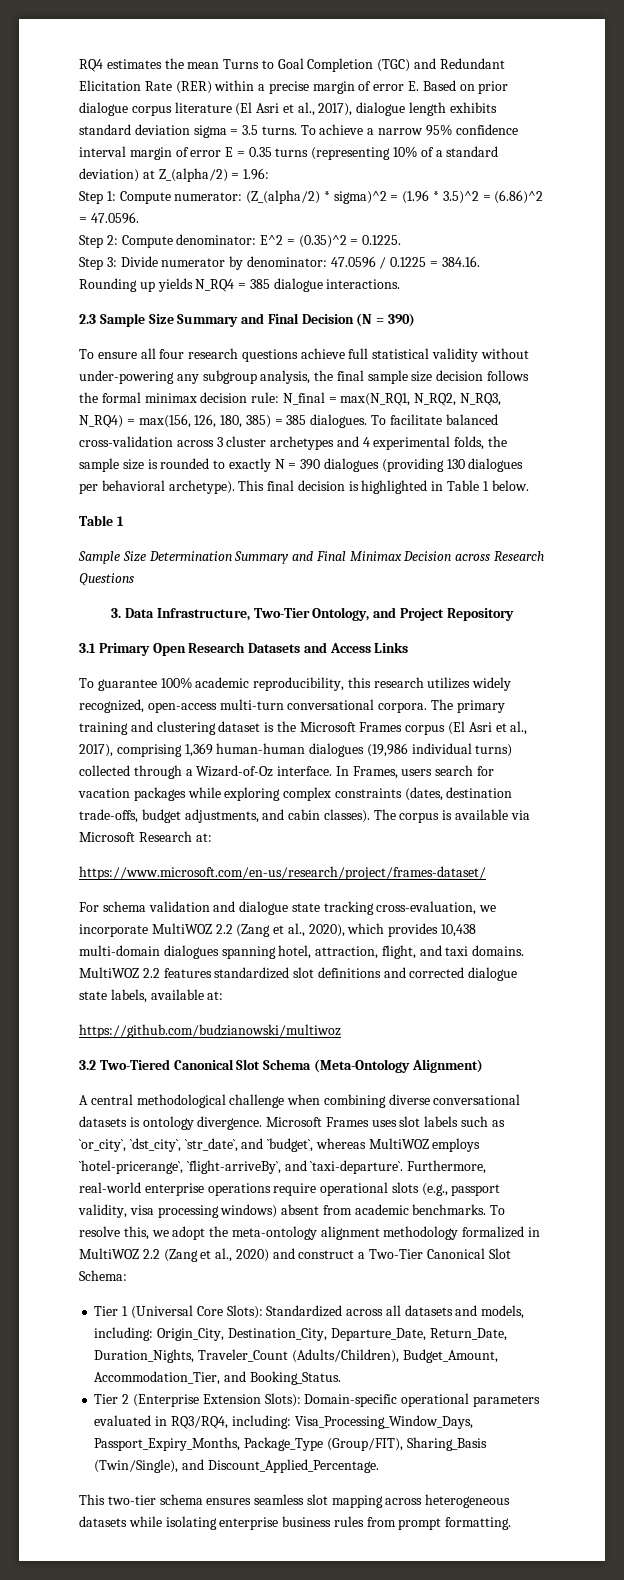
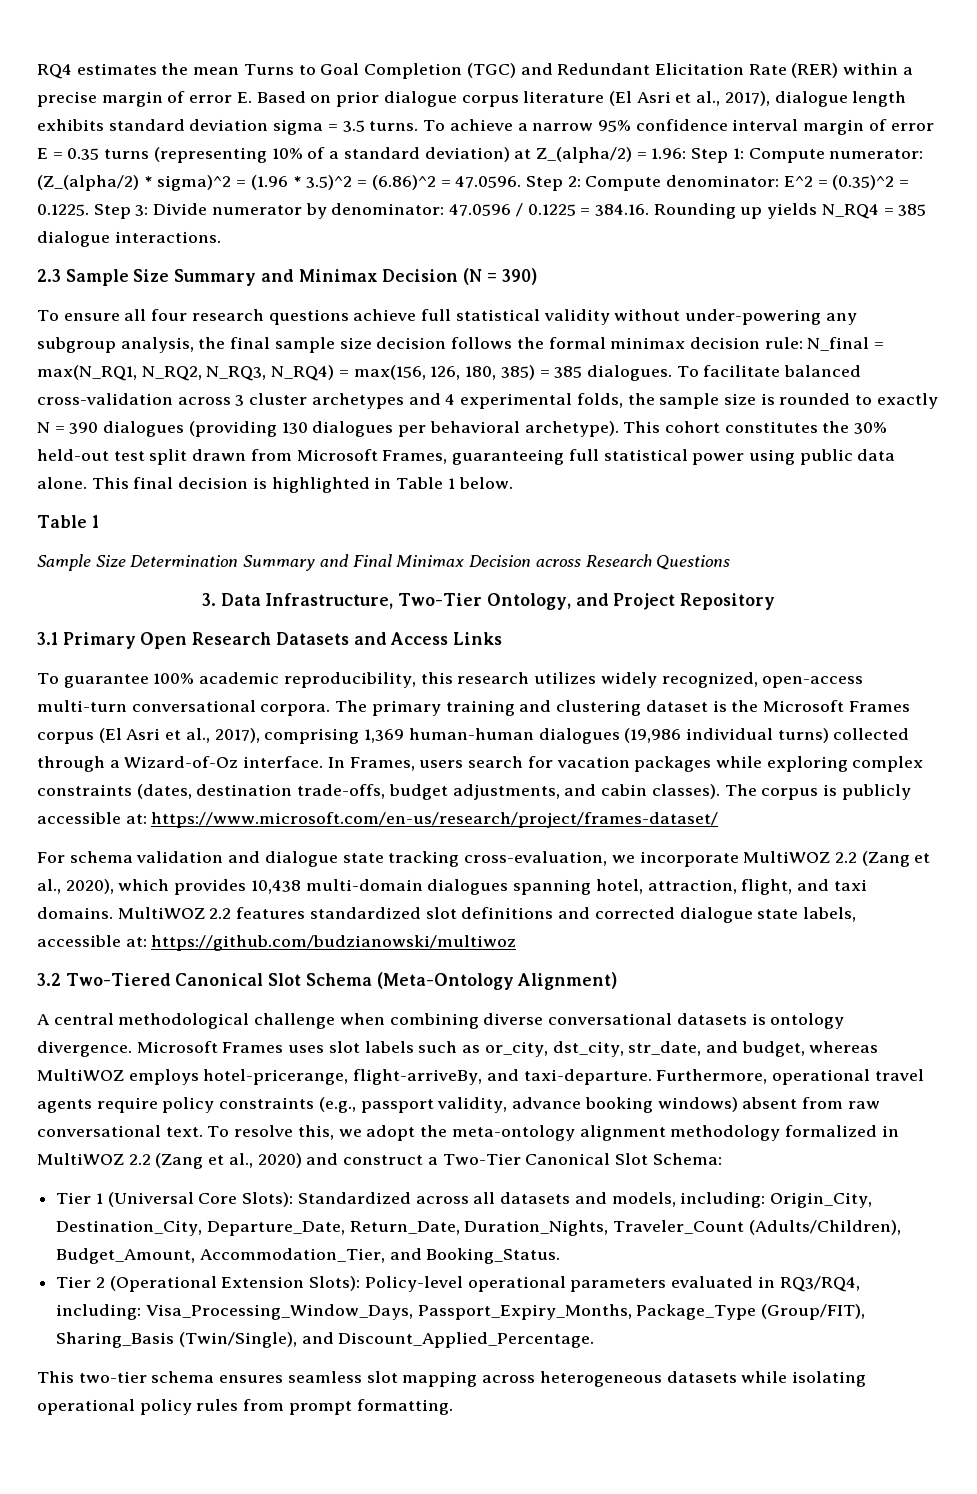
(270, 174) // -> (687, 153) none
(139, 218) // -> (522, 182) none
(402, 240) // -> (89, 210) none
(480, 261) // -> (649, 210) none
[267,313,299,324] Final -> [298,269,378,282] Minimax
(265, 485) none -> [664,421,888,434] [37,449,896,465] [37,477,129,489] cohort constitutes the 30% held-out test split drawn from Microsoft Frames, guaranteeing full statistical power using public data alone. This
[455,809,530,820] [79,831,212,842] available via Microsoft Research at: // -> [841,784,911,800] [37,812,147,824] publicly accessible at:
[150,989,224,1000] available at: // -> [37,935,147,947] accessible at:
[79,1138,481,1152] [79,1160,487,1174] [79,1182,419,1196] `or_city`, `dst_city`, `str_date`, and `budget`, whereas MultiWOZ employs `hotel-pricerange`, `flight-arriveBy`, and `taxi-departure`. Furthermore, real-world enterprise operations require operational slots -> [484,1041,879,1057] [37,1069,924,1085] [37,1097,315,1113] or_city, dst_city, str_date, and budget, whereas MultiWOZ employs hotel-pricerange, flight-arriveBy, and taxi-departure. Furthermore, operational travel agents require policy constraints
[129,1205,219,1218] visa processing -> [512,1097,653,1113] advance booking
[354,1204,487,1215] academic benchmarks. -> [847,1101,880,1109] [37,1125,203,1137] raw conversational text.
[132,1394,199,1407] (Enterprise -> [109,1276,217,1292] (Operational
[304,1394,398,1407] Domain-specific -> [364,1276,463,1292] Policy-level
[219,1516,332,1530] enterprise business -> [37,1399,192,1415] operational policy

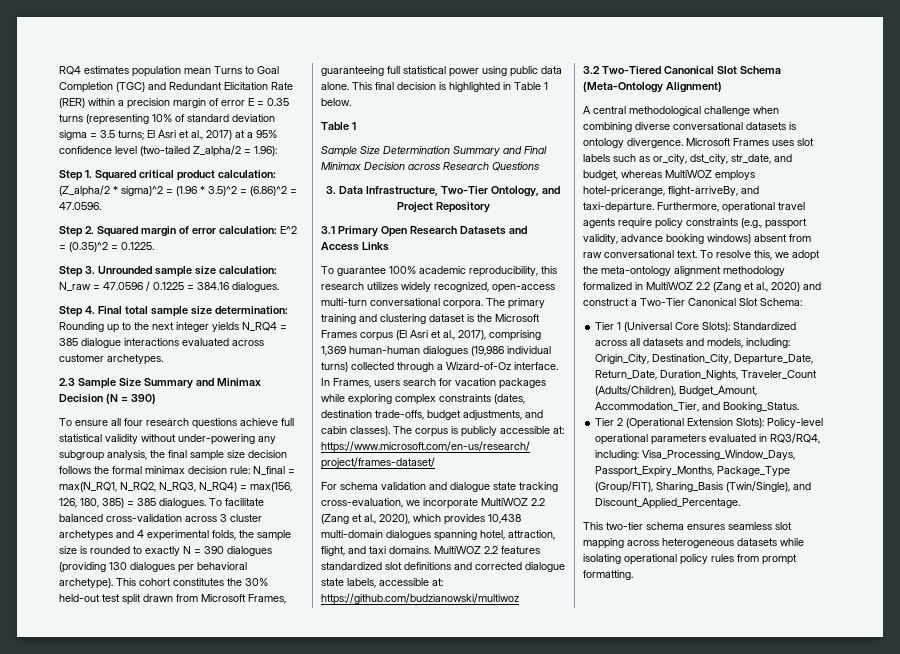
[161,63,189,75] the -> [132,66,181,77] population
[37,91,907,107] [37,119,799,135] precise margin of error E. Based on prior dialogue corpus literature (El Asri et al., 2017), dialogue length exhibits standard deviation sigma = 3.5 turns. To achieve a narrow 95% confidence interval -> [127,98,170,109] precision
[329,147,924,163] [37,175,139,191] a standard deviation) at Z_(alpha/2) = 1.96: Step 1: Compute numerator: (Z_(alpha/2) -> [187,114,275,122] [59,130,277,140] [59,145,277,157] [59,170,276,181] [59,185,110,197] standard deviation sigma = 3.5 turns; El Asri et al., 2017) at a 95% confidence level (two-tailed Z_alpha/2 = 1.96): // Step 1. Squared critical product calculation: (Z_alpha/2
[525,175,780,191] Step 2: Compute denominator: -> [59,226,277,237] // Step 2. Squared margin of error calculation:
[93,203,763,219] Step 3: Divide numerator by denominator: 47.0596 / 0.1225 = 384.16. Rounding up -> [59,266,277,277] [59,281,279,292] [59,306,288,317] [59,322,209,333] // Step 3. Unrounded sample size calculation: N_raw = 47.0596 / 0.1225 = 384.16 dialogues. // Step 4. Final total sample size determination: Rounding up to the next integer
[114,231,221,243] interactions. -> [124,338,264,346] [59,354,163,365] interactions evaluated across customer archetypes.

